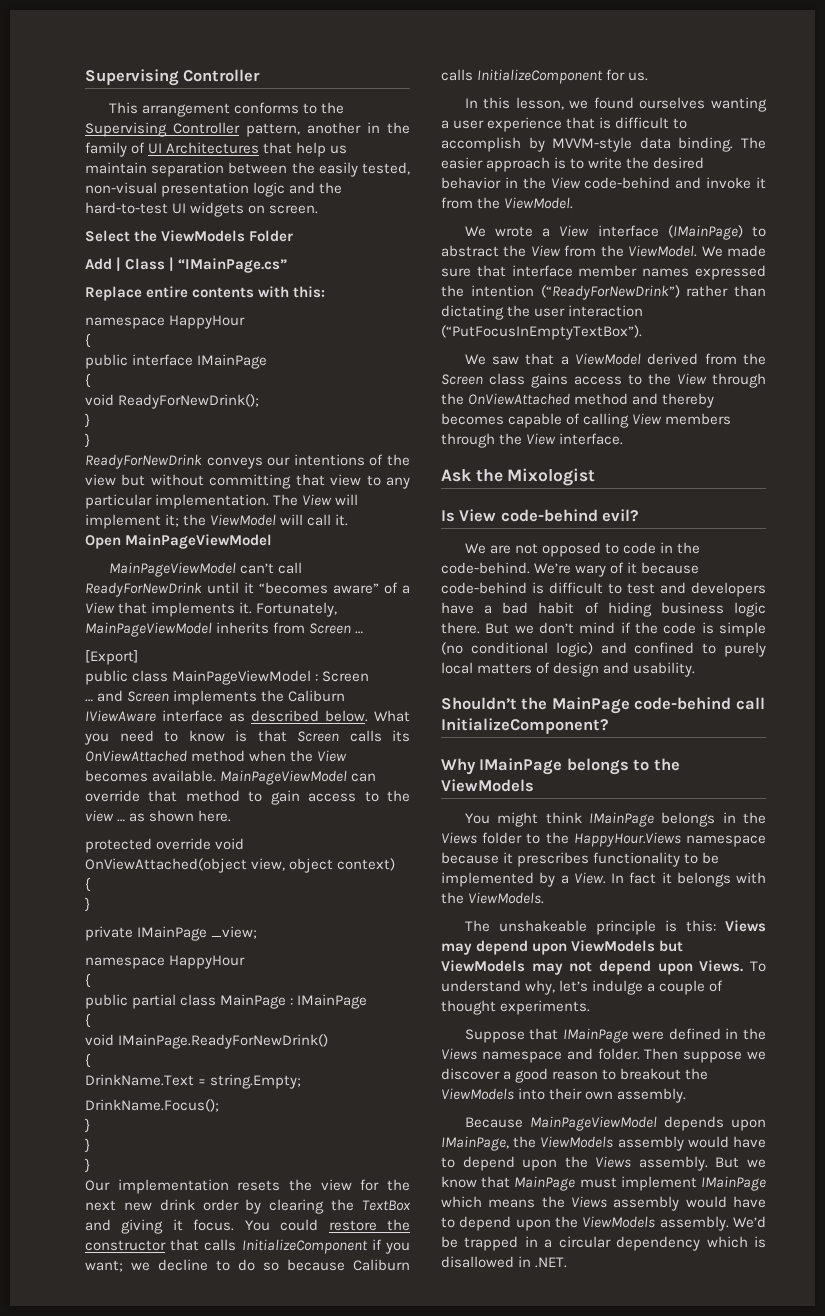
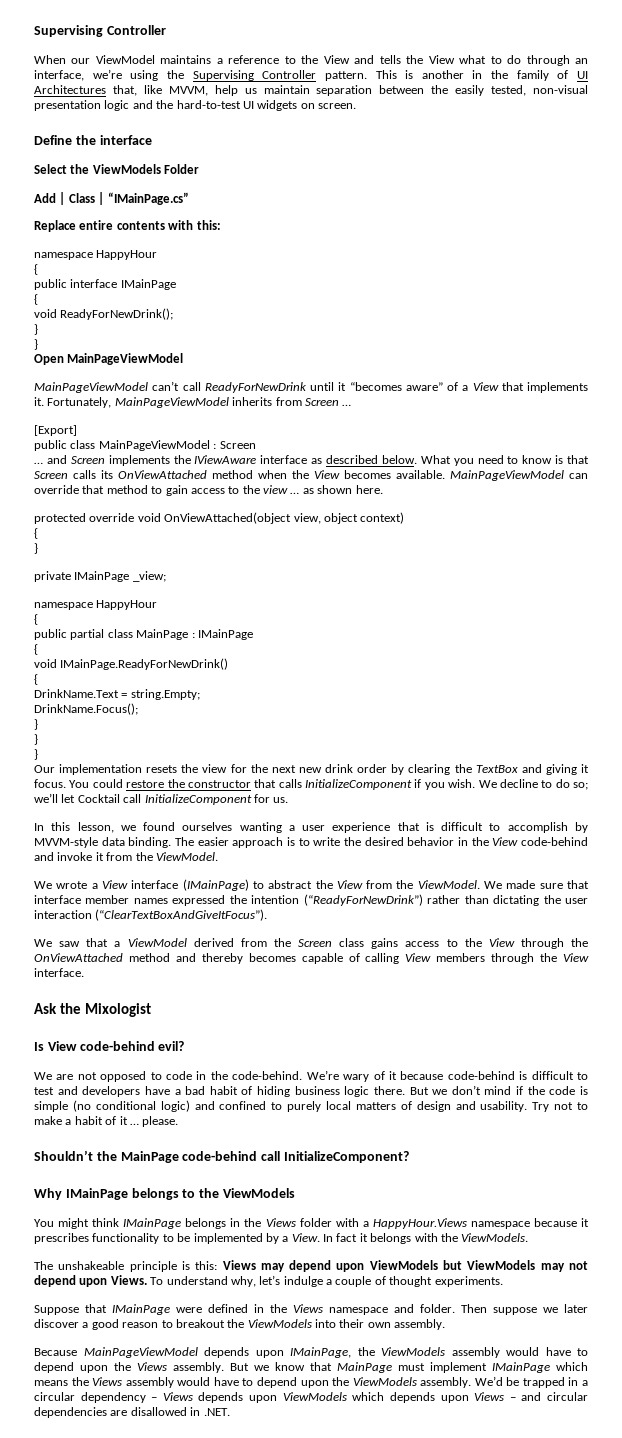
[108,102,344,117] [85,122,300,137] This arrangement conforms to the Supervising Controller pattern, -> [34,55,589,66] [34,69,414,81] When our ViewModel maintains a reference to the View and tells the View what to do through an interface, we’re using the Supervising Controller pattern. This is
[263,142,293,154] that -> [112,85,208,96] that, like MVVM,
(319, 209) none -> [34,135,152,145] // Define the interface
[85,454,410,469] [85,474,411,489] [85,494,359,509] [85,514,349,529] // ReadyForNewDrink conveys our intentions of the view but without committing that view to any particular implementation. The View will implement it; the ViewModel will call it. -> (38, 344) none
[288,690,346,702] Caliburn -> (191, 459) none
[85,1260,150,1272] want; we -> [448,779,497,788] wish. We
[263,1259,410,1271] [441,69,473,81] so because Caliburn calls -> [573,782,588,790] [34,793,142,803] so; we’ll let Cocktail call
[441,325,642,340] (“PutFocusInEmptyTextBox”). -> [95,909,268,921] (“ClearTextBoxAndGiveItFocus”).
(696, 669) none -> [532,1102,588,1112] [34,1116,179,1127] Try not to make a habit of it … please.
[526,832,569,844] to the -> [335,1218,369,1227] with a
(766, 1055) none -> [564,1304,588,1313] later
[706,1236,766,1248] which is -> [151,1392,589,1403] [34,1407,128,1418] – Views depends upon ViewModels which depends upon Views – and circular dependencies are

